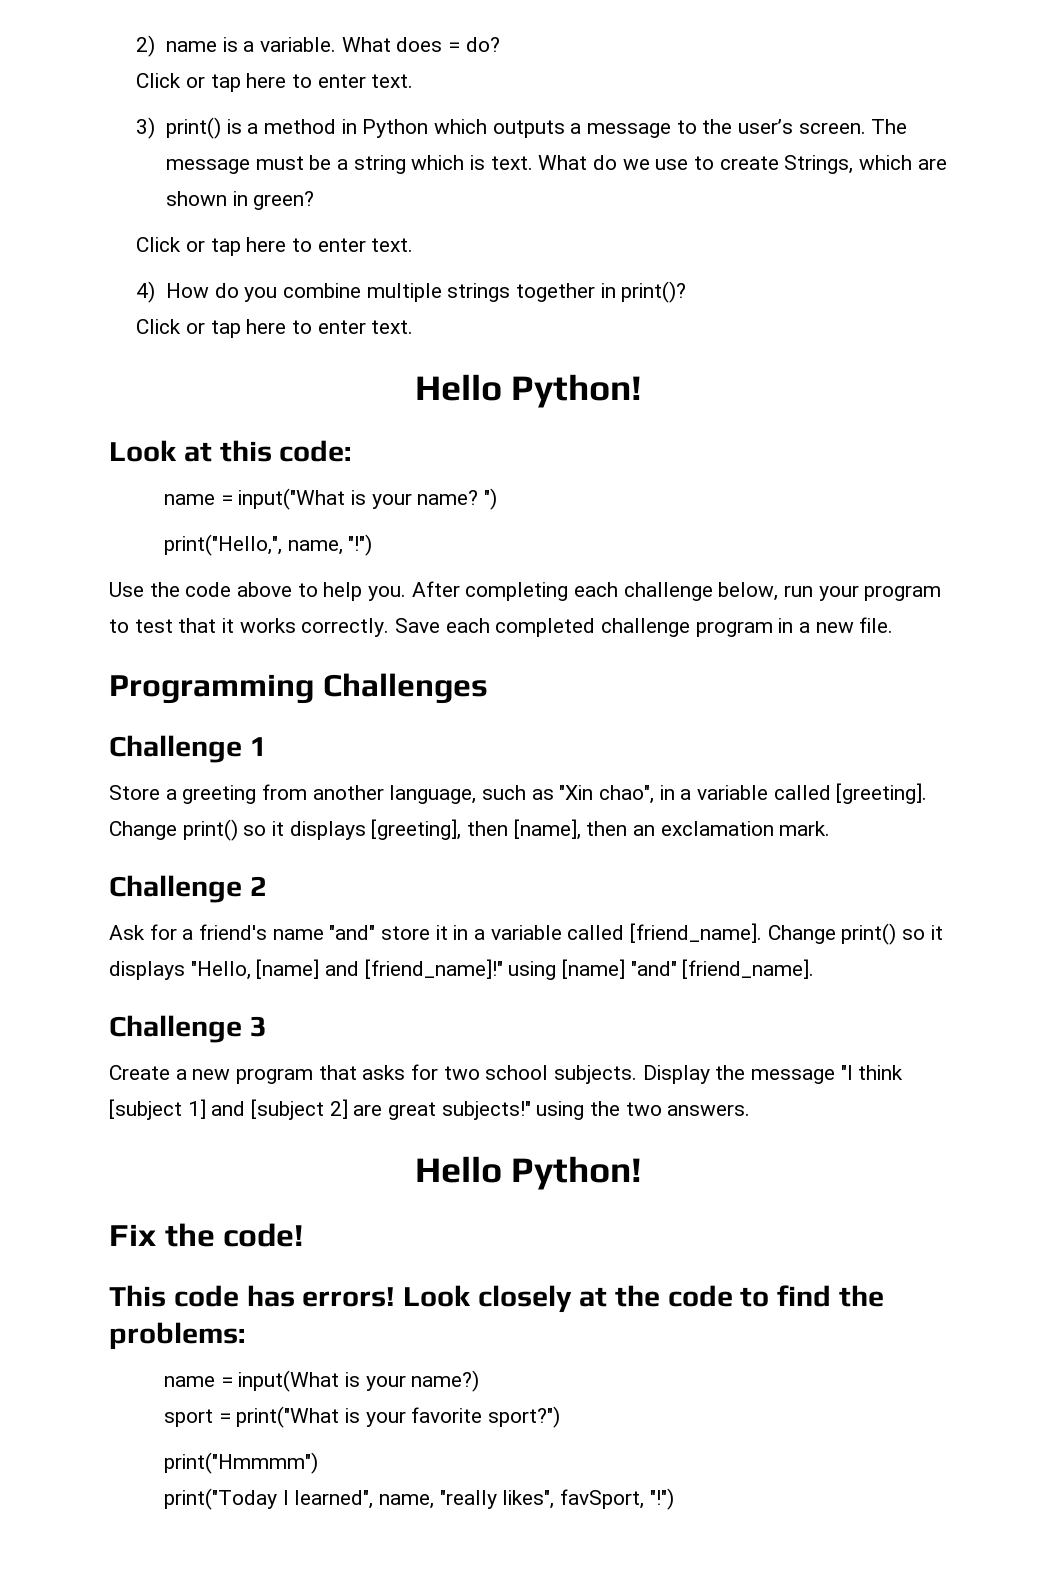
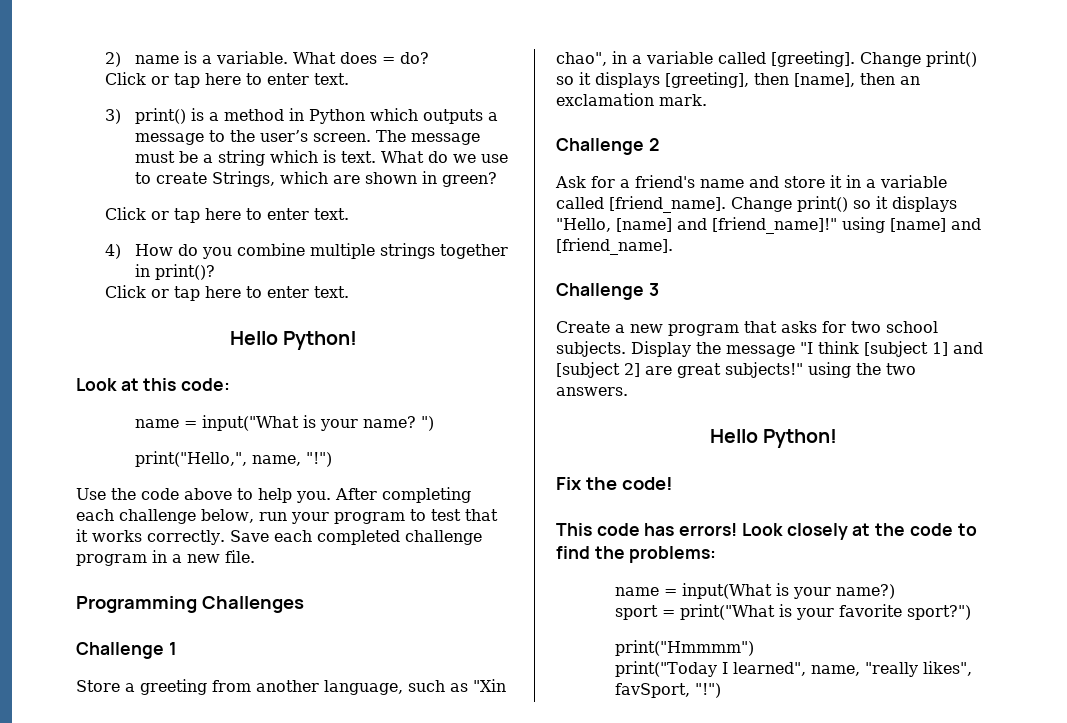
[329,925,376,940] "and" -> [749,176,779,188] and
[630,961,677,976] "and" -> [951,218,981,230] and

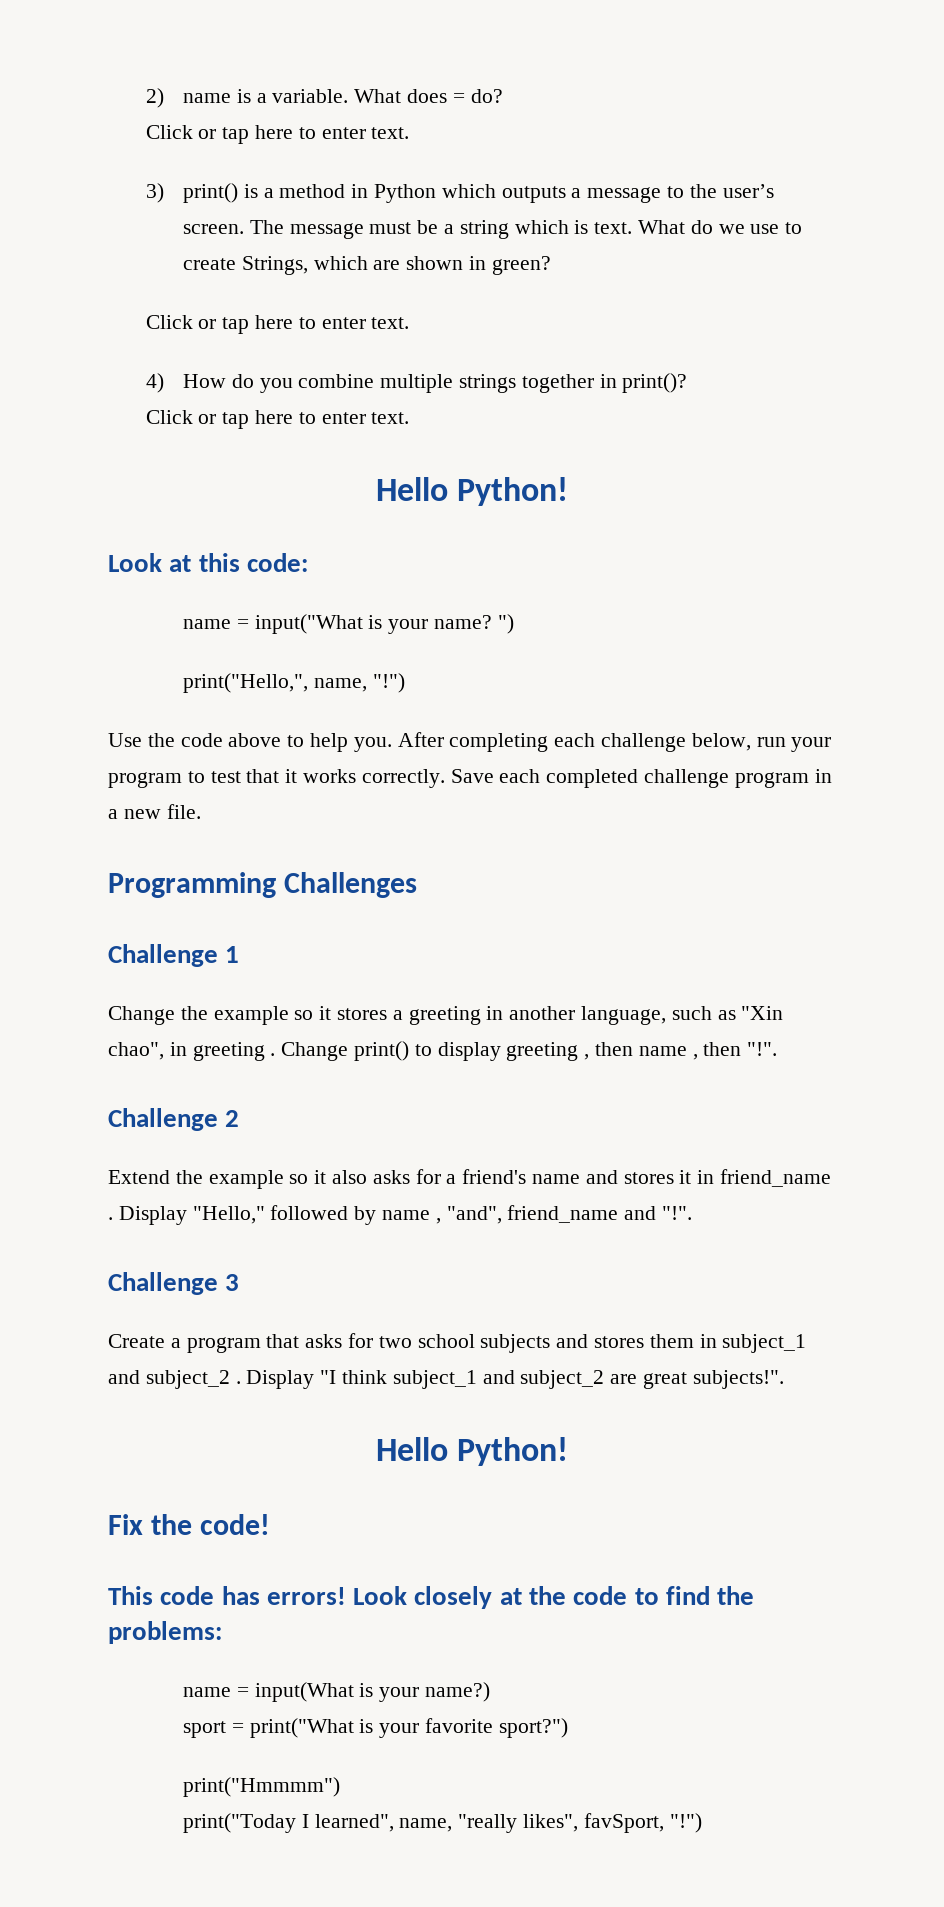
[76,680,120,692] Store -> [108,1006,388,1025] Change the example so it stores
[212,680,251,692] from -> [486,1006,504,1020] in
[632,51,977,67] [556,72,920,88] [556,93,707,106] [556,138,659,155] [555,176,586,188] a variable called [greeting]. Change print() so it displays [greeting], then [name], then an exclamation mark. // Challenge 2 // Ask -> [192,1041,778,1061] [108,1108,240,1131] [108,1170,410,1189] greeting . Change print() to display greeting , then name , then "!". // Challenge 2 // Extend the example so it also asks
[784,176,825,188] store -> [623,1172,674,1184] stores
[866,175,947,188] [556,196,957,213] [556,217,981,234] [556,238,673,255] a variable called [friend_name]. Change print() so it displays "Hello, [name] and [friend_name]!" using [name] and [friend_name]. -> [720,1169,832,1187] [108,1205,693,1225] friend_name . Display "Hello," followed by name , "and", friend_name and "!".
[630,324,663,333] new -> (181, 1343) none
[556,341,983,357] [556,362,916,378] [556,387,628,396] subjects. Display the message "I think [subject 1] and [subject 2] are great subjects!" using the two answers. -> [480,1334,807,1353] [108,1370,784,1389] subjects and stores them in subject_1 and subject_2 . Display "I think subject_1 and subject_2 are great subjects!".

